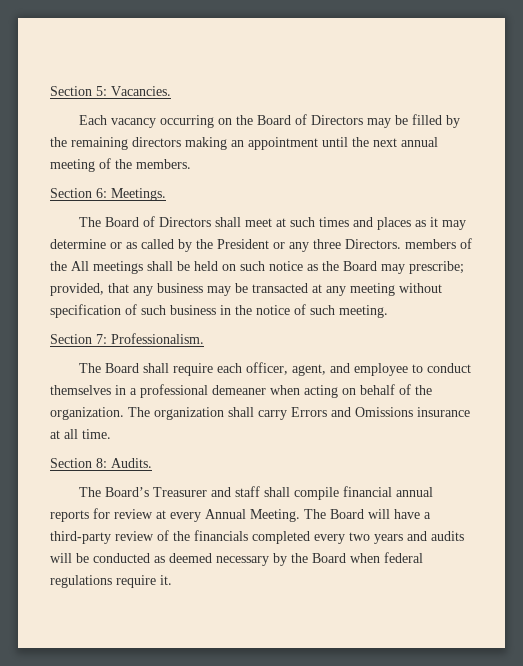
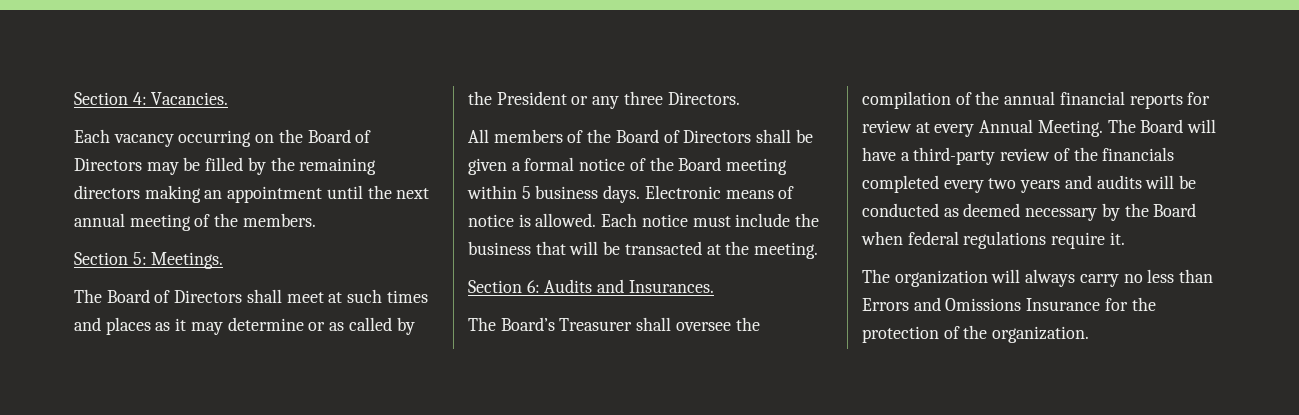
[50,86,107,96] Section 5: -> [74,92,147,105] Section 4:
[96,188,107,198] 6: -> [132,252,147,265] 5:
(401, 244) none -> [468,129,489,143] // All
[71,261,464,274] [50,283,442,296] [50,304,388,318] [50,333,204,344] [78,362,471,376] [50,384,432,398] [50,407,470,420] [50,429,111,439] [50,458,152,468] [78,486,433,500] All meetings shall be held on such notice as the Board may prescribe; provided, that any business may be transacted at any meeting without specification of such business in the notice of such meeting. // Section 7: Professionalism. // The Board shall require each officer, agent, and employee to conduct themselves in a professional demeaner when acting on behalf of the organization. The organization shall carry Errors and Omissions insurance at all time. // Section 8: Audits. // The Board’s Treasurer and staff shall compile financial annual -> [615,129,813,143] [468,157,788,175] [467,185,795,203] [468,213,820,227] [468,241,819,259] [468,279,714,293] [468,317,760,331] [862,91,1125,109] Board of Directors shall be given a formal notice of the Board meeting within 5 business days. Electronic means of notice is allowed. Each notice must include the business that will be transacted at the meeting. // Section 6: Audits and Insurances. // The Board’s Treasurer shall oversee the compilation of the annual financial
(172, 580) none -> [862,269,1214,287] [862,297,1156,311] [862,325,1090,343] // The organization will always carry no less than Errors and Omissions Insurance for the protection of the organization.

